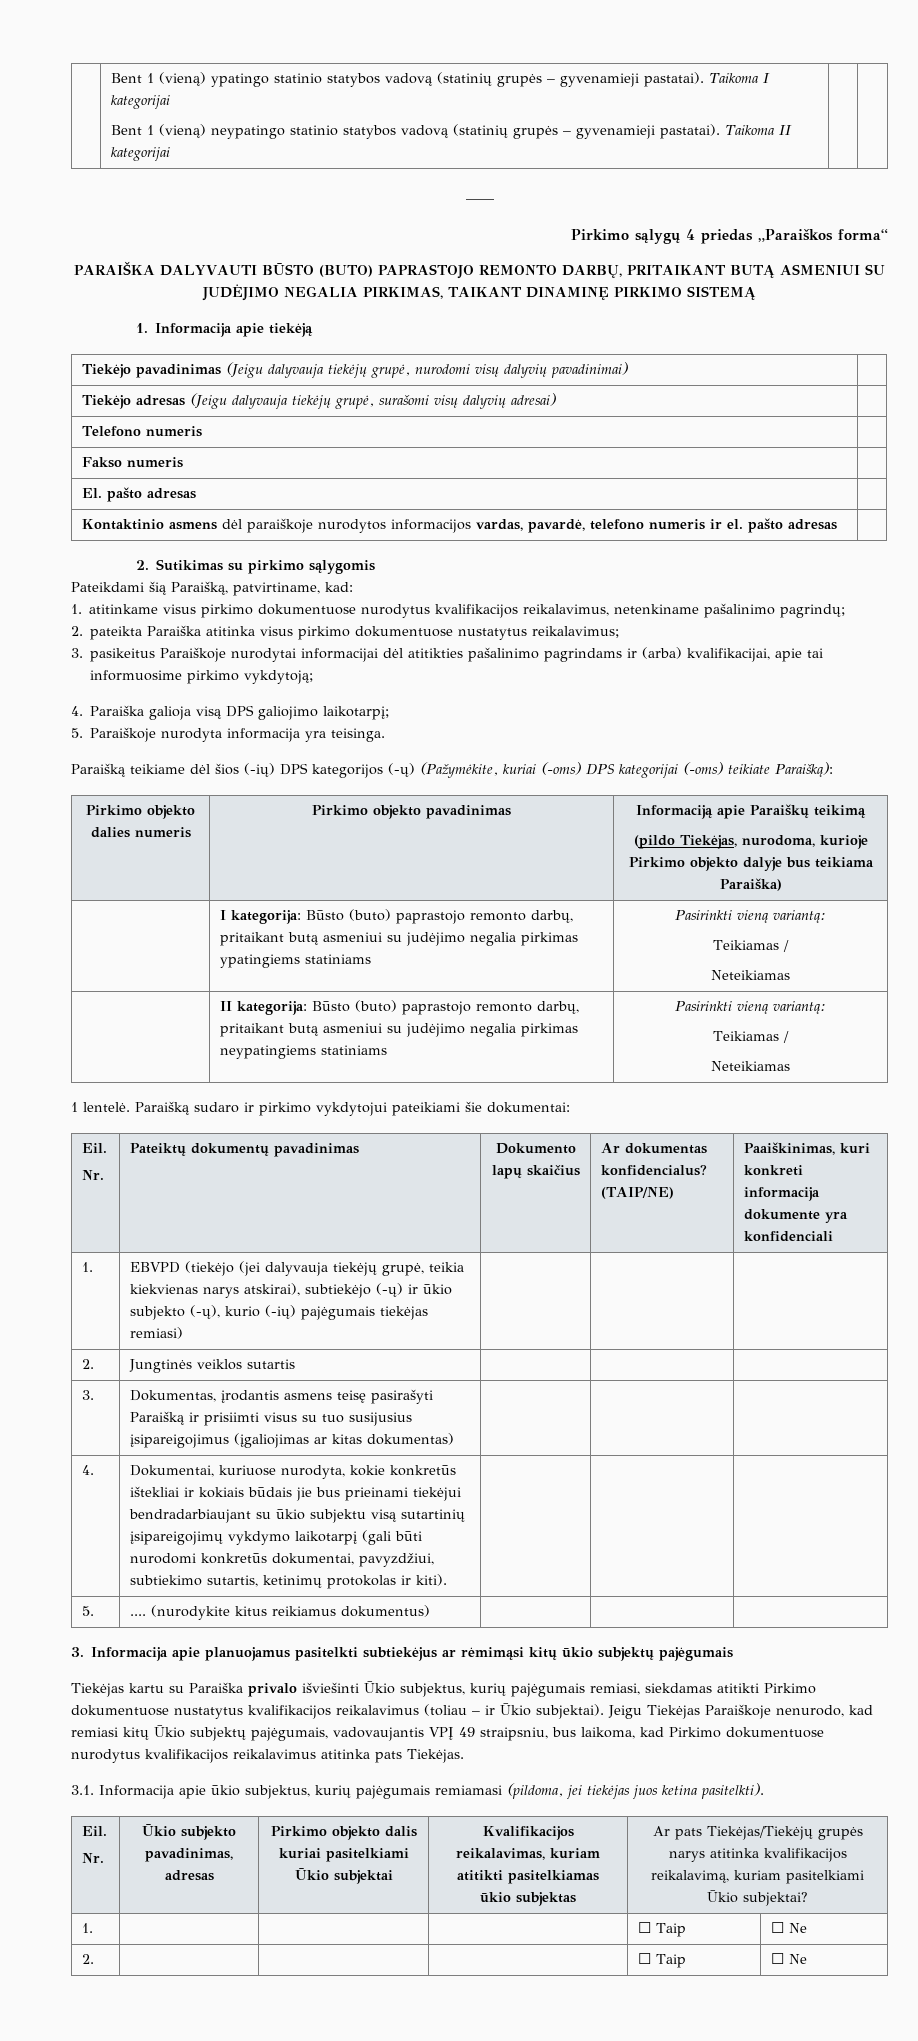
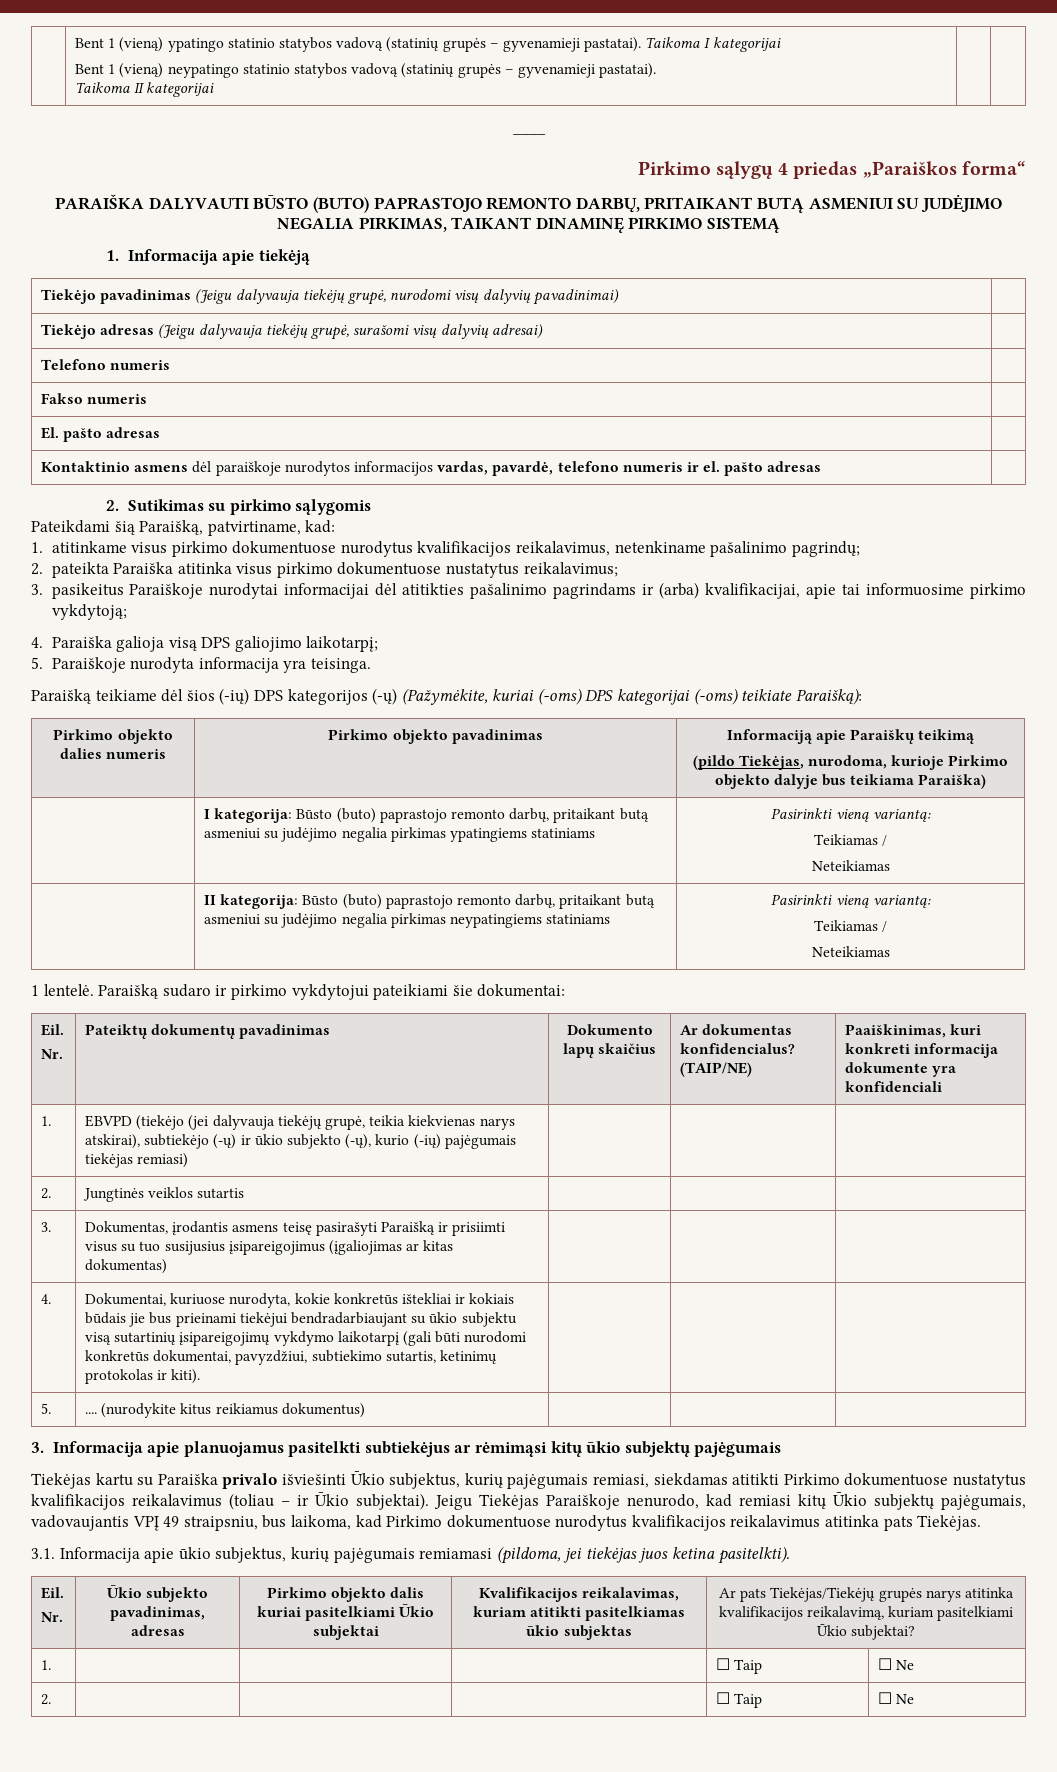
(721, 131) none -> (657, 70) //

